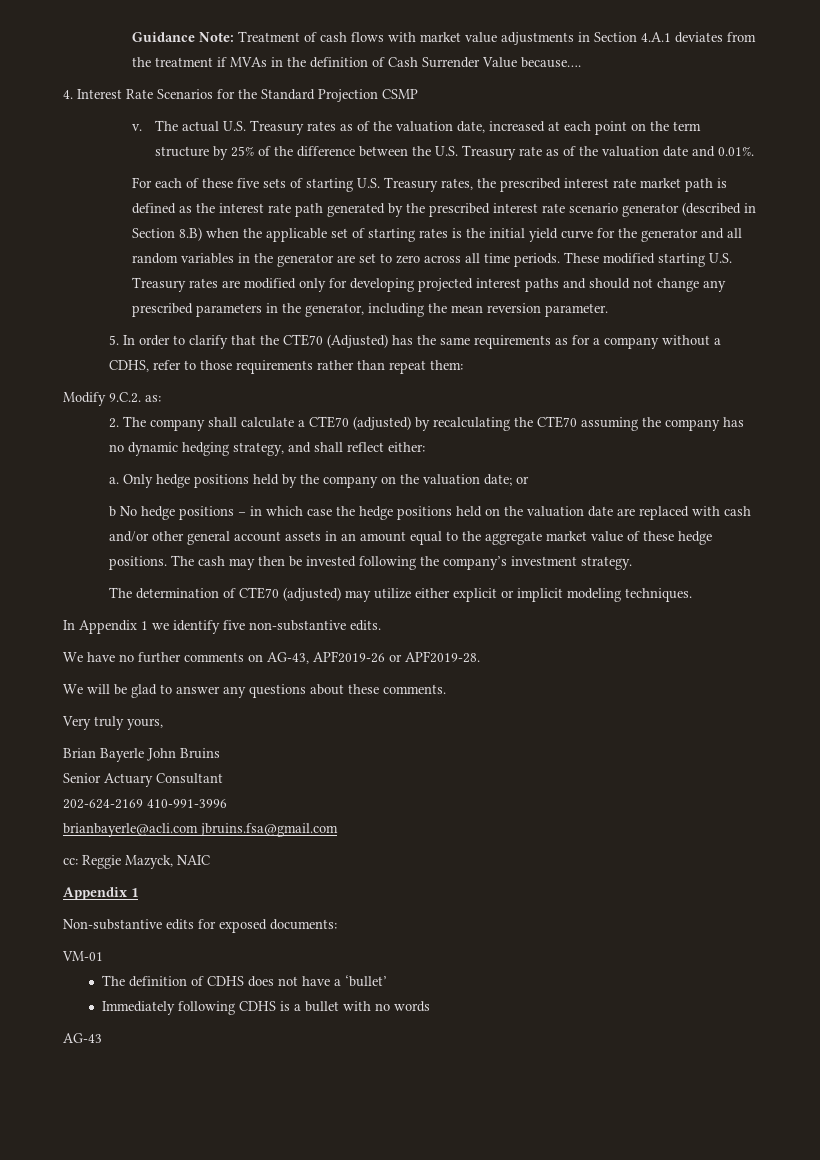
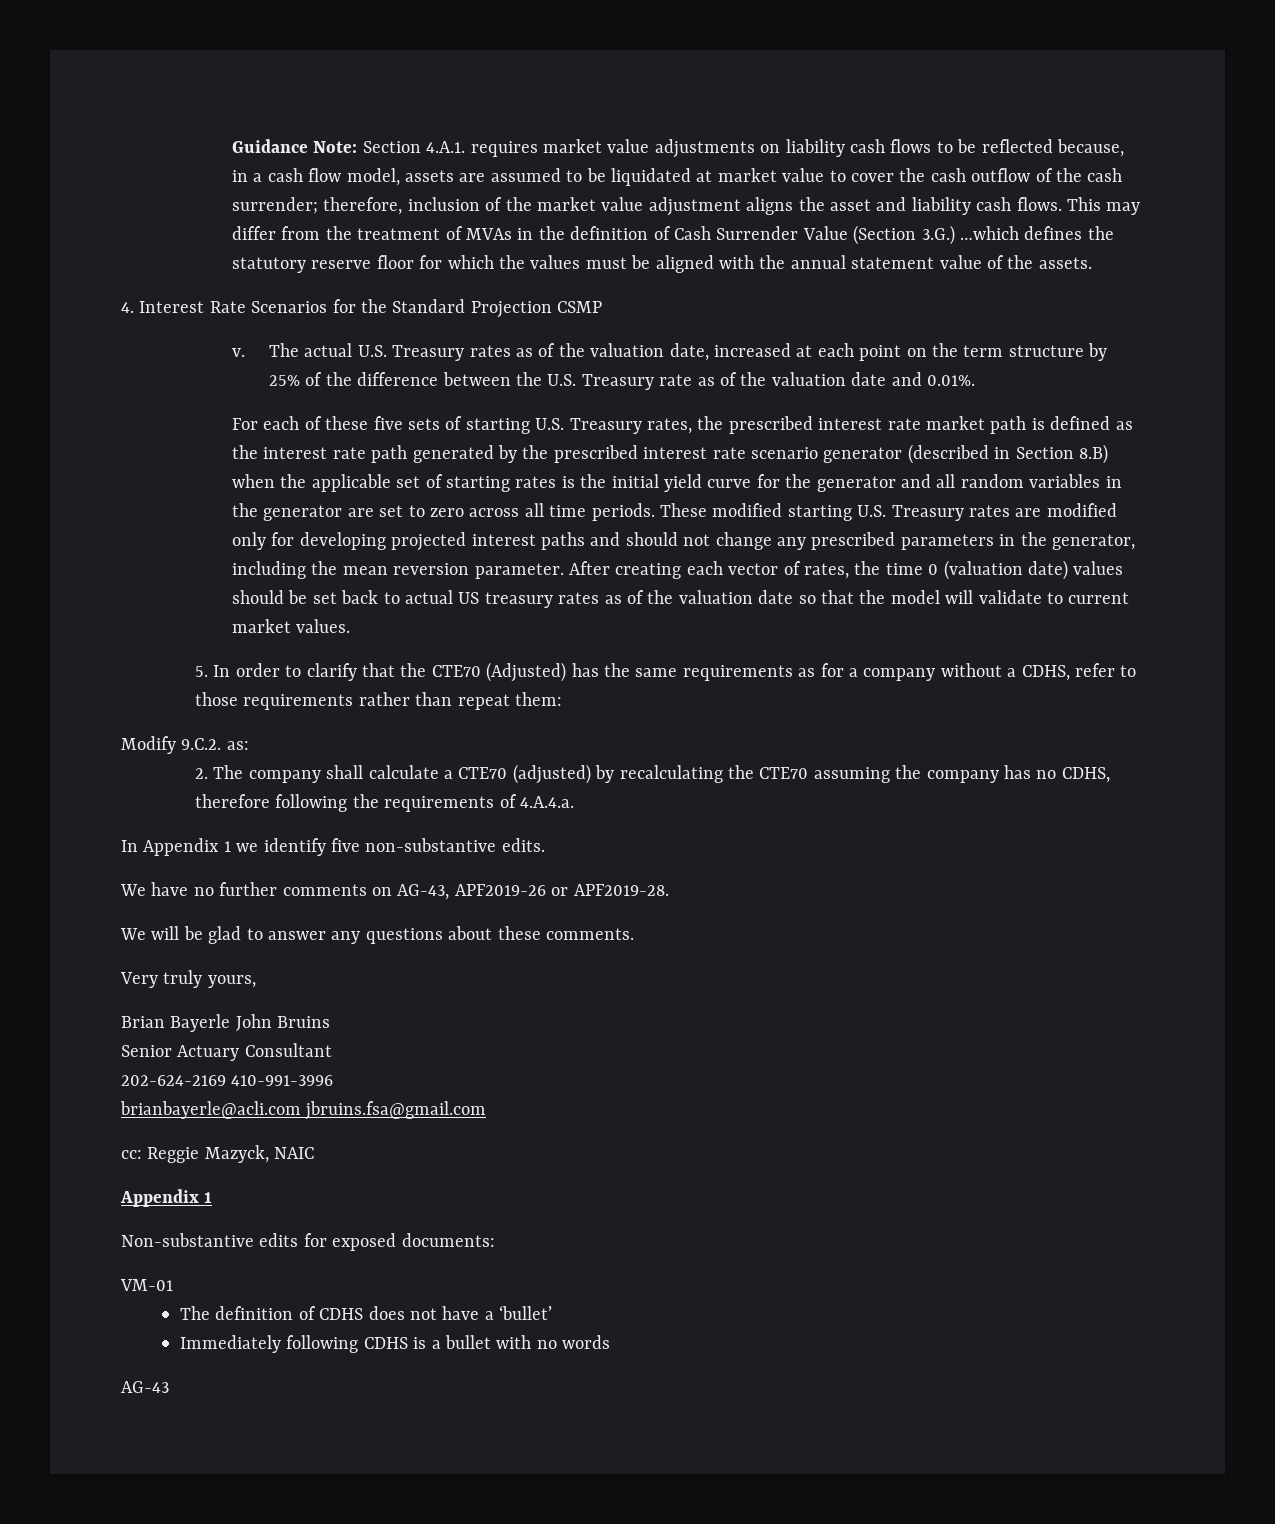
[237,31,723,45] Treatment of cash flows with market value adjustments in Section 4.A.1 deviates -> [362,139,1124,158] [231,168,1123,186] [231,197,1141,216] [231,226,276,240] Section 4.A.1. requires market value adjustments on liability cash flows to be reflected because, in a cash flow model, assets are assumed to be liquidated at market value to cover the cash outflow of the cash surrender; therefore, inclusion of the market value adjustment aligns the asset and liability cash flows. This may differ
[216,57,227,67] if -> [445,226,463,240] of
[520,57,581,68] because…. -> [853,225,1114,245] [231,255,1092,273] (Section 3.G.) …which defines the statutory reserve floor for which the values must be aligned with the annual statement value of the assets.
(608, 310) none -> [568,560,1124,580] [231,590,1130,608] [231,619,351,633] After creating each vector of rates, the time 0 (valuation date) values should be set back to actual US treasury rates as of the valuation date so that the model will validate to current market values.
[127,442,425,456] [108,474,529,488] [108,506,751,520] [108,531,712,545] [108,555,632,570] [108,587,692,602] dynamic hedging strategy, and shall reflect either: // a. Only hedge positions held by the company on the valuation date; or // b No hedge positions – in which case the hedge positions held on the valuation date are replaced with cash and/or other general account assets in an amount equal to the aggregate market value of these hedge positions. The cash may then be invested following the company’s investment strategy. // The determination of CTE70 (adjusted) may utilize either explicit or implicit modeling techniques. -> [1061,767,1110,783] [194,794,574,812] CDHS, therefore following the requirements of 4.A.4.a.

